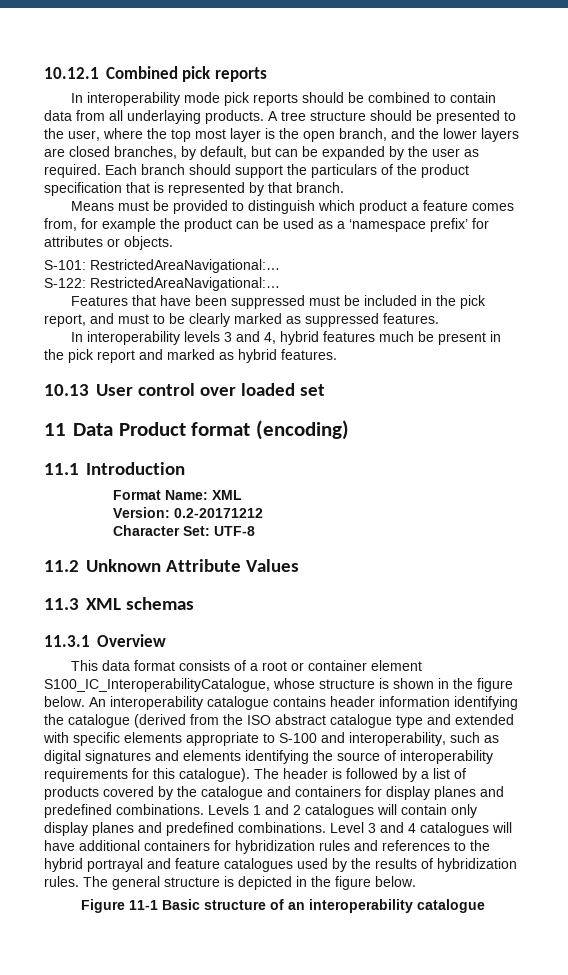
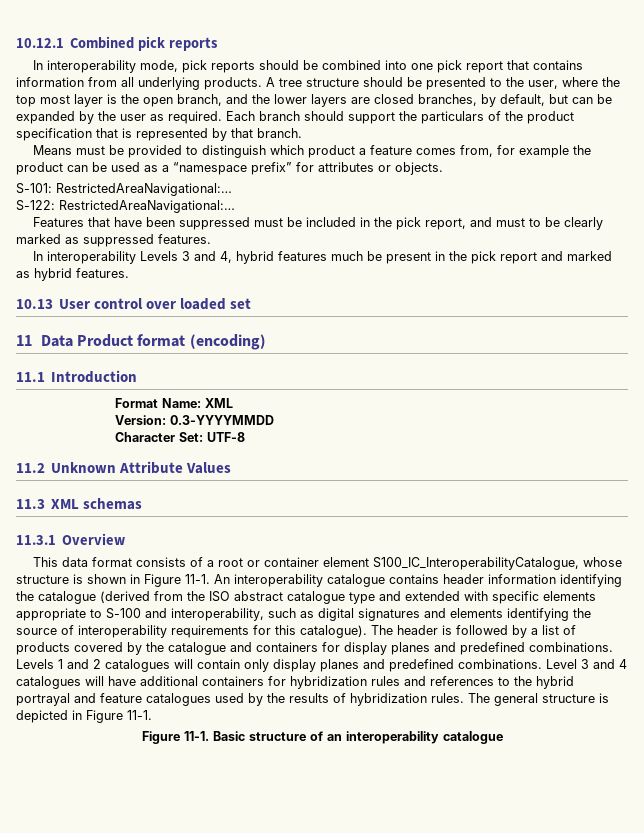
[184,92,221,103] mode -> [140,60,179,72] mode,
[434,92,497,103] [44,110,72,121] to contain data -> [385,60,584,73] [16,77,84,87] into one pick report that contains information
[127,110,201,124] underlaying -> [138,77,200,90] underlying
[349,218,468,232] ‘namespace prefix’ -> [173,162,292,175] “namespace prefix”
[184,331,221,342] levels -> [140,251,179,261] Levels
[173,508,263,518] 0.2-20171212 -> [170,415,275,425] 0.3-YYYYMMDD
[453,678,513,692] [44,696,85,707] the figure below. -> [144,574,210,587] Figure 11-1.
[311,876,416,890] [80,899,158,913] the figure below. // Figure 11-1 -> [86,710,152,723] [141,731,209,744] Figure 11-1. // Figure 11-1.

